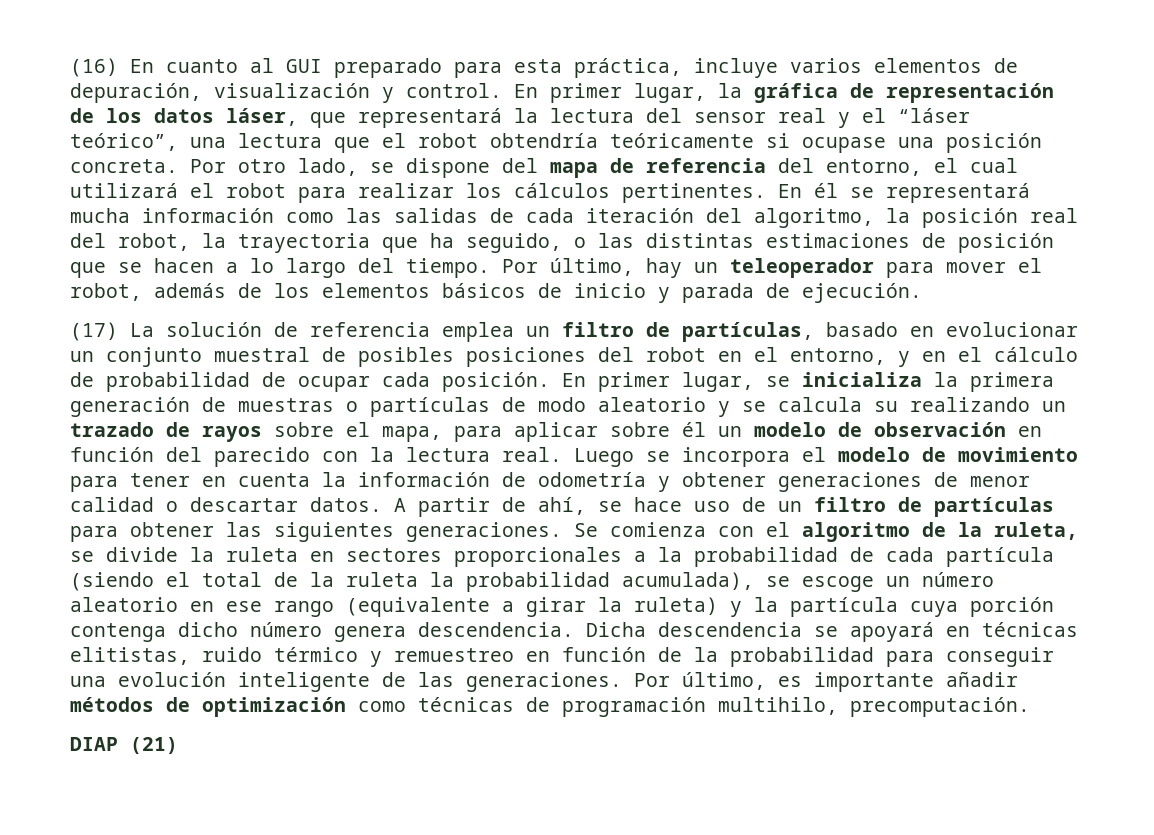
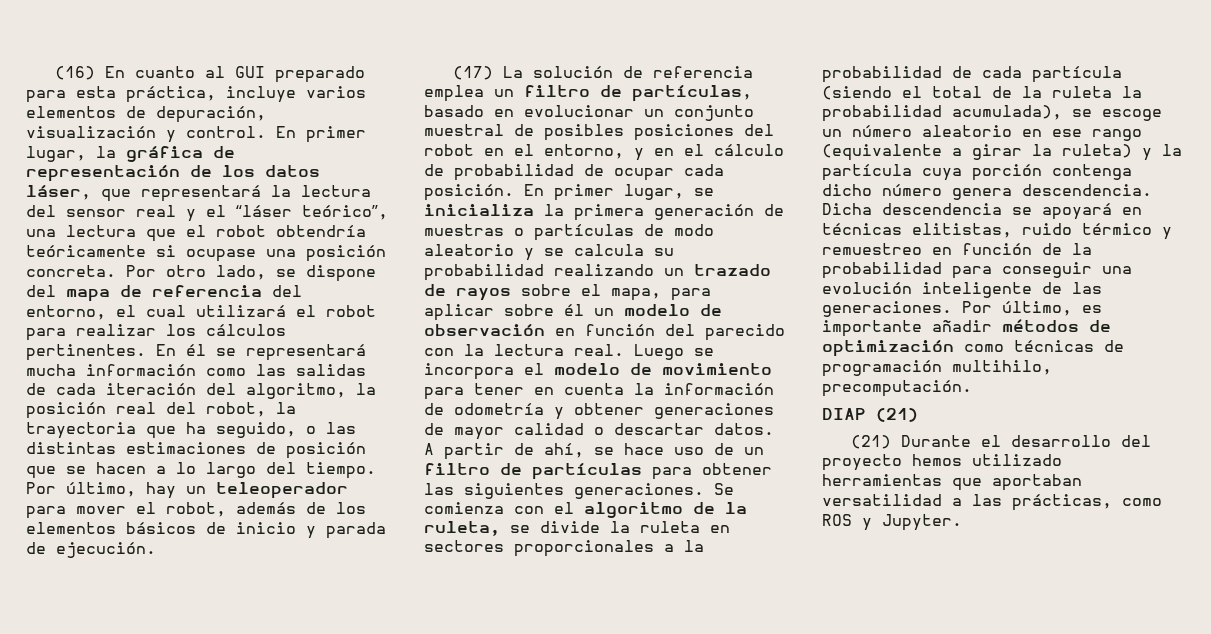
(898, 406) none -> [424,264,544,281] probabilidad
[970,476,1030,487] menor -> [454,427,504,440] mayor
(178, 745) none -> [851,435,1152,449] [822,454,1062,471] [822,474,1082,491] [822,494,1162,511] [822,514,962,531] // (21) Durante el desarrollo del proyecto hemos utilizado herramientas que aportaban versatilidad a las prácticas, como ROS y Jupyter.

